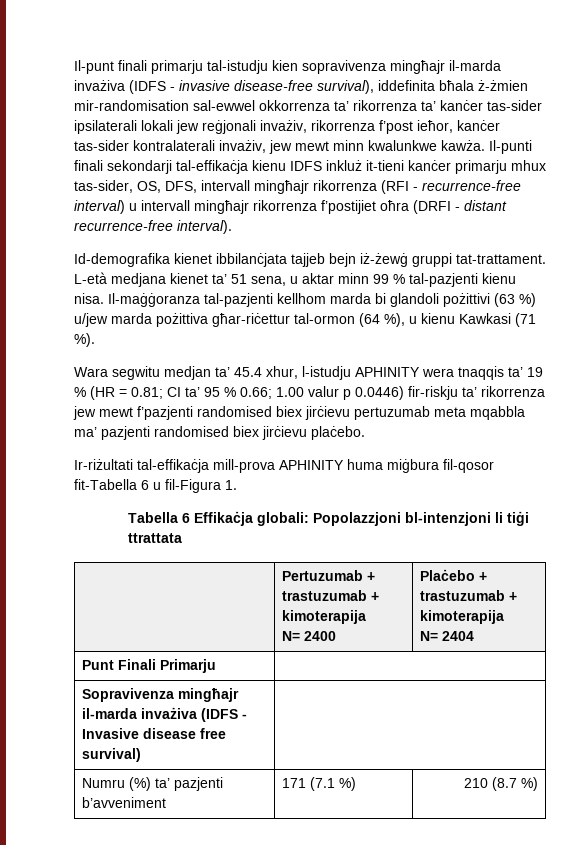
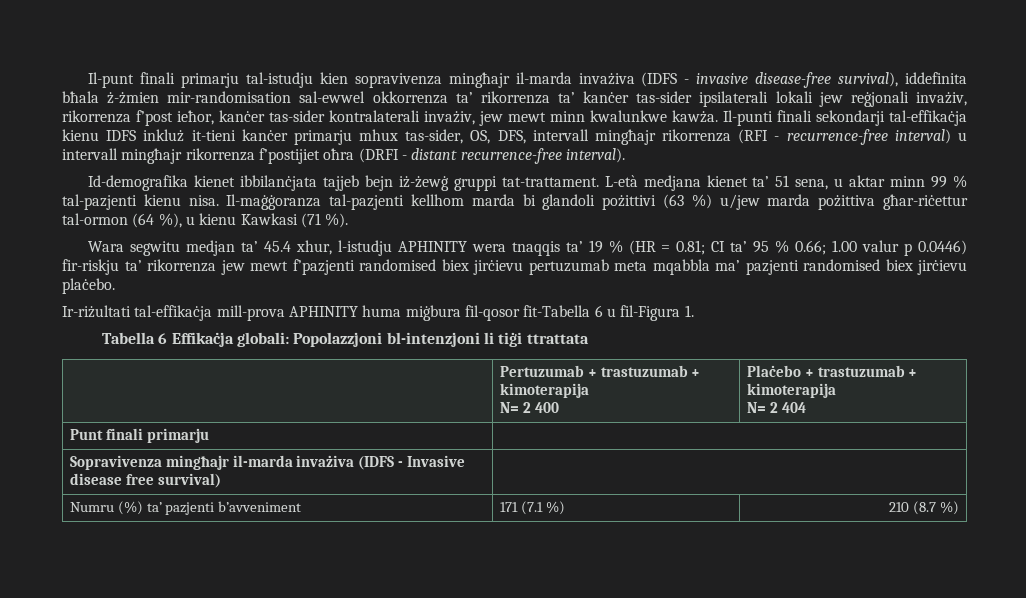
[303,631,336,641] 2400 -> [522,402,559,413] 2 400
[441,631,474,641] 2404 -> [769,402,806,413] 2 404
[117,659,216,673] Finali Primarju -> [105,428,209,443] finali primarju

